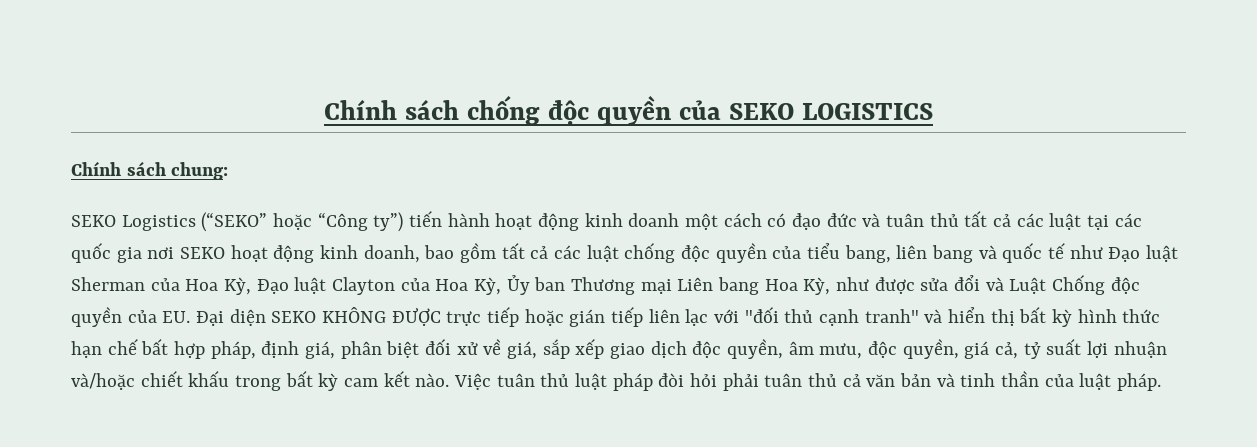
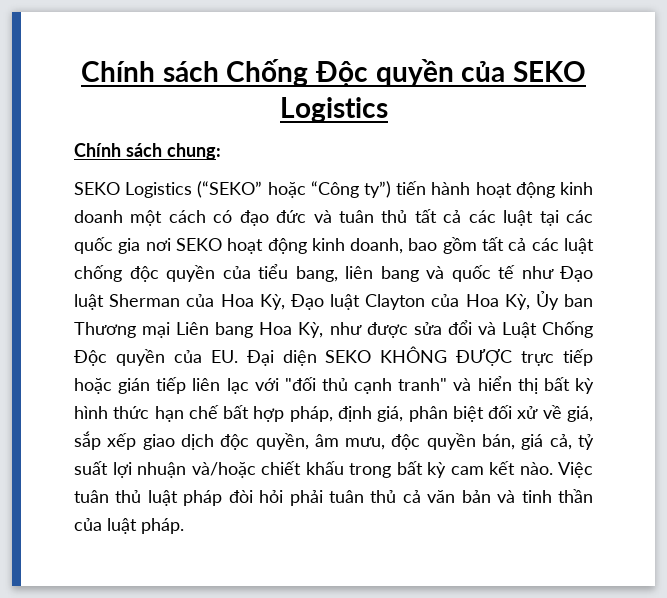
[324,96,590,125] Chính sách chống độc -> [81,59,368,87] Chính sách Chống Độc
[801,103,933,120] LOGISTICS -> [279,97,388,123] Logistics
[1110,277,1140,294] độc -> [74,350,107,366] Độc
[902,339,959,359] quyền, -> [426,433,516,450] quyền bán,

